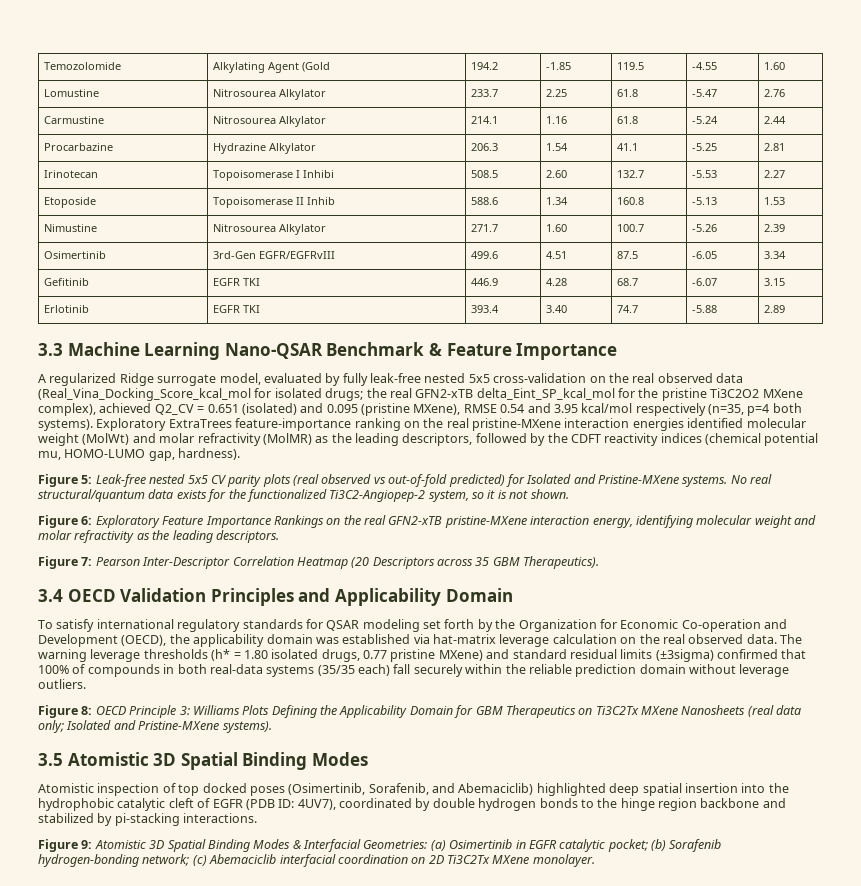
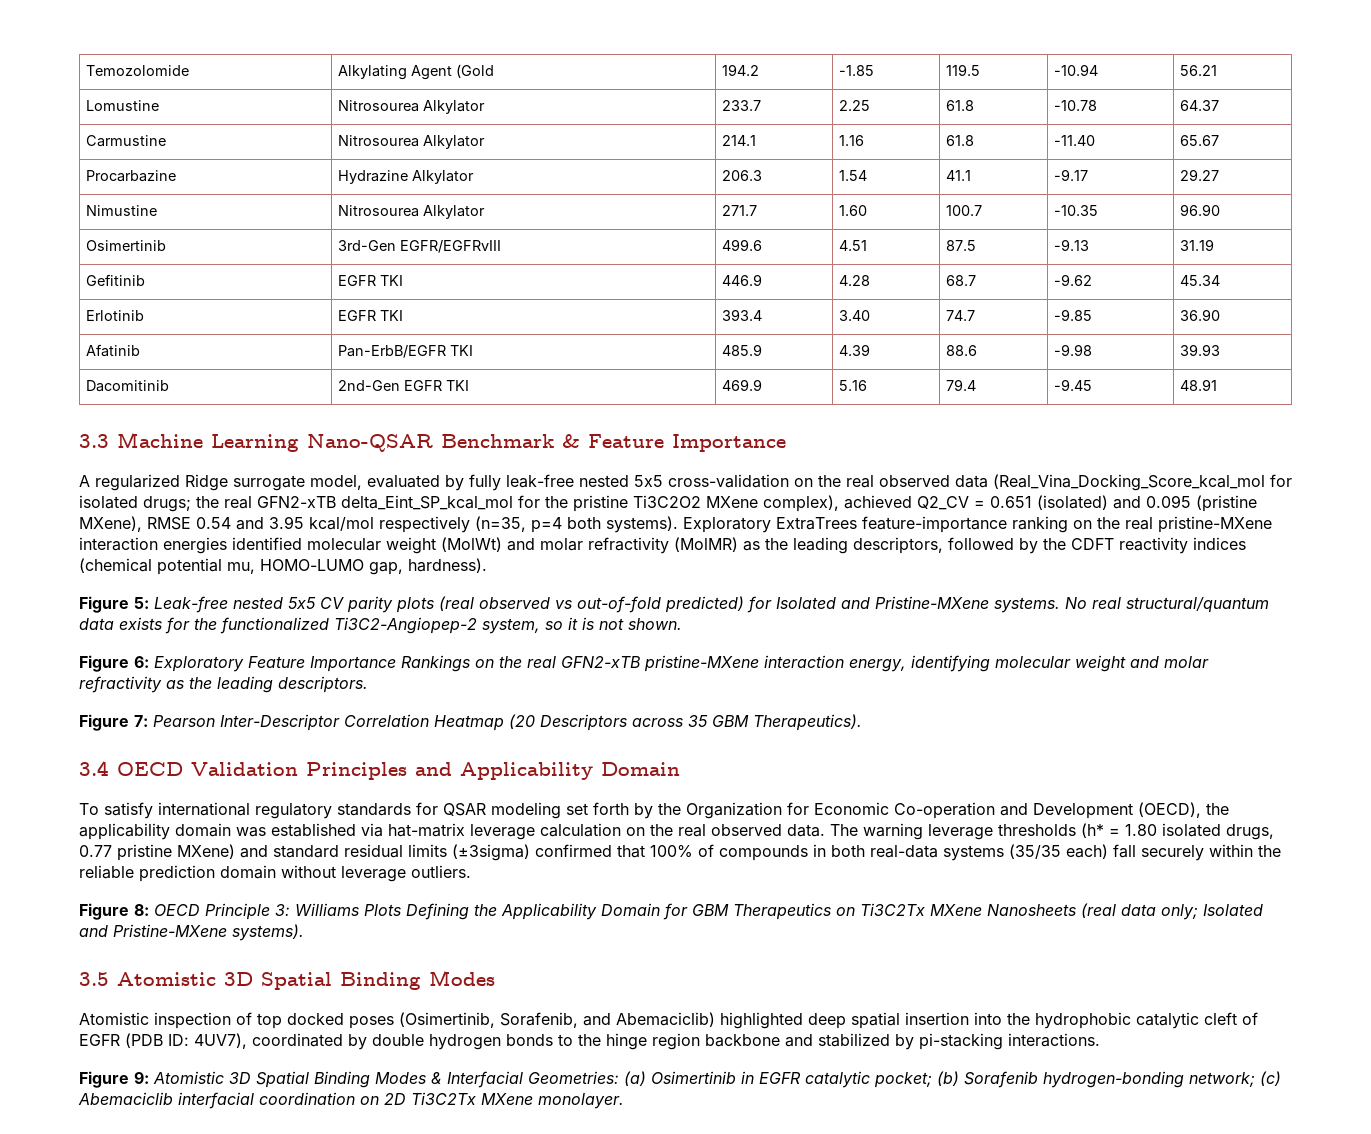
[691,62,717,70] [763,62,785,70] -4.55 | 1.60 -> [1053,64,1098,76] [1179,65,1217,76] -10.94 | 56.21
[691,89,717,97] [763,89,785,97] -5.47 | 2.76 -> [1053,100,1097,111] [1179,100,1219,111] -10.78 | 64.37
[691,116,718,124] [763,116,786,124] -5.24 | 2.44 -> [1053,135,1095,146] [1179,135,1219,146] -11.40 | 65.67
[691,143,717,151] [763,143,785,151] [43,170,98,178] [212,170,334,181] [470,170,498,178] [545,170,567,178] [616,170,644,178] [691,170,717,178] [763,170,785,178] [43,197,96,208] [212,197,335,208] [470,197,498,205] [545,197,568,205] [616,197,644,205] [691,197,717,205] [763,197,785,205] -5.25 | 2.81 // Irinotecan | Topoisomerase I Inhibi | 508.5 | 2.60 | 132.7 | -5.53 | 2.27 // Etoposide | Topoisomerase II Inhib | 588.6 | 1.34 | 160.8 | -5.13 | 1.53 -> [1053,169,1088,181] [1179,169,1219,181] -9.17 | 29.27
[691,224,717,232] [763,224,785,232] -5.26 | 2.39 -> [1053,205,1098,216] [1179,204,1220,216] -10.35 | 96.90
[691,251,717,259] [763,251,786,259] -6.05 | 3.34 -> [1053,239,1089,251] [1179,239,1214,251] -9.13 | 31.19
[691,278,717,286] [763,278,785,286] -6.07 | 3.15 -> [1053,274,1092,286] [1179,275,1220,286] -9.62 | 45.34
[691,305,717,313] [763,305,785,313] -5.88 | 2.89 -> [1053,309,1092,321] [1179,309,1220,321] [85,344,140,357] [337,345,473,358] [721,344,762,356] [838,344,870,356] [945,345,977,356] [1053,344,1092,356] [1179,344,1220,356] [85,380,169,392] [337,380,469,391] [721,379,762,391] [838,380,867,391] [945,379,976,391] [1053,379,1092,391] [1179,379,1217,391] -9.85 | 36.90 // Afatinib | Pan-ErbB/EGFR TKI | 485.9 | 4.39 | 88.6 | -9.98 | 39.93 // Dacomitinib | 2nd-Gen EGFR TKI | 469.9 | 5.16 | 79.4 | -9.45 | 48.91

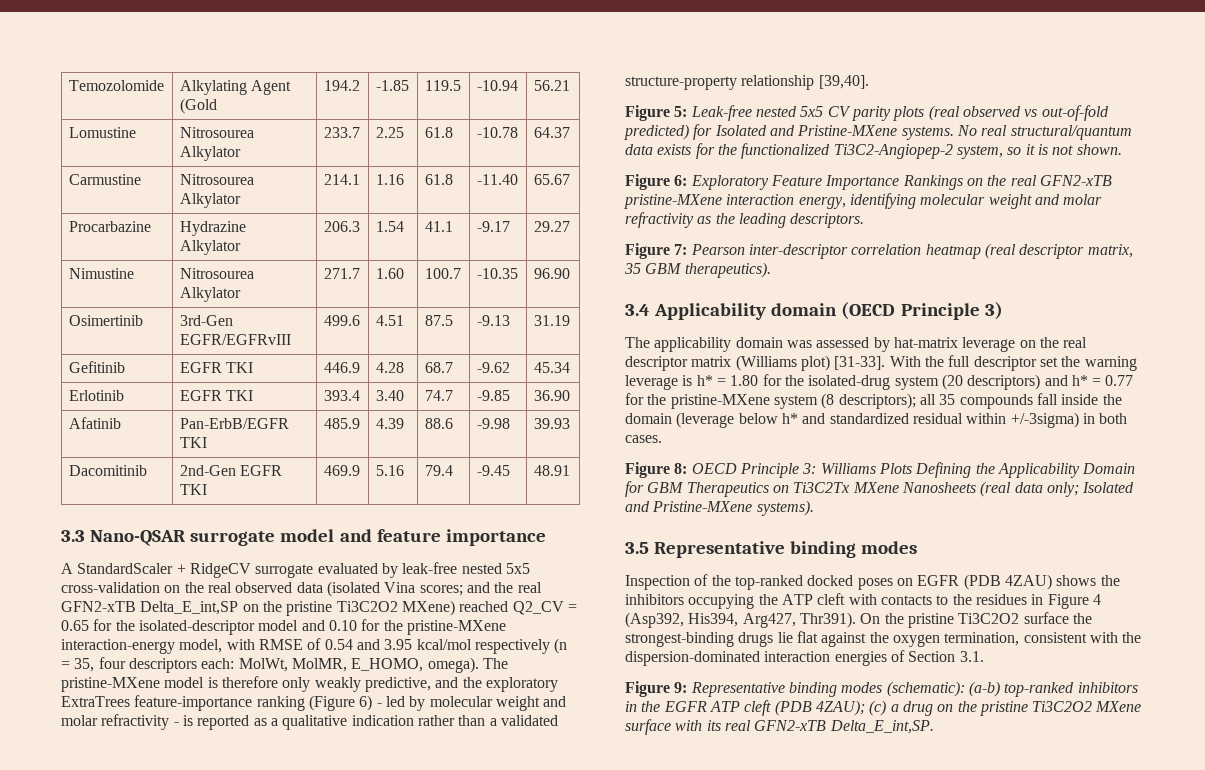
[117,432,786,452] [79,474,362,491] Machine Learning Nano-QSAR Benchmark & Feature Importance // A regularized Ridge surrogate model, -> [90,529,546,546] [61,563,314,578] Nano-QSAR surrogate model and feature importance // A StandardScaler + RidgeCV surrogate
[469,474,501,491] fully -> (398, 570) none
[993,474,1292,491] [79,495,1257,512] [79,516,191,532] (Real_Vina_Docking_Score_kcal_mol for isolated drugs; the real GFN2-xTB delta_Eint_SP_kcal_mol for the pristine Ti3C2O2 MXene complex), achieved Q2_CV = 0.651 (isolated) and 0.095 (pristine MXene), RMSE -> [326,581,542,597] [61,600,577,616] [61,619,506,635] [61,638,322,654] (isolated Vina scores; and the real GFN2-xTB Delta_E_int,SP on the pristine Ti3C2O2 MXene) reached Q2_CV = 0.65 for the isolated-descriptor model and 0.10 for the pristine-MXene interaction-energy model, with RMSE of
[475,516,1272,533] [79,537,1246,554] [79,558,487,575] (n=35, p=4 both systems). Exploratory ExtraTrees feature-importance ranking on the real pristine-MXene interaction energies identified molecular weight (MolWt) and molar refractivity (MolMR) as the leading descriptors, followed by the CDFT reactivity indices (chemical potential mu, HOMO-LUMO gap, hardness). -> [554,638,568,654] [61,657,508,673] [61,676,558,692] [61,695,567,711] [61,714,558,730] [625,75,869,90] (n = 35, four descriptors each: MolWt, MolMR, E_HOMO, omega). The pristine-MXene model is therefore only weakly predictive, and the exploratory ExtraTrees feature-importance ranking (Figure 6) - led by molecular weight and molar refractivity - is reported as a qualitative indication rather than a validated structure-property relationship [39,40].
[220,714,683,731] Inter-Descriptor Correlation Heatmap (20 Descriptors across -> [748,243,1133,259] inter-descriptor correlation heatmap (real descriptor matrix,
[753,714,862,731] Therapeutics). -> [684,262,771,278] therapeutics).
[117,762,680,780] [79,802,1229,819] OECD Validation Principles and Applicability Domain // To satisfy international regulatory standards for QSAR modeling set forth by the Organization for Economic Co-operation and Development (OECD), the -> [654,302,1003,320] [625,337,650,348] Applicability domain (OECD Principle 3) // The
[271,823,383,837] established via -> [816,337,890,352] assessed by
[540,823,1274,840] [79,844,1281,861] [79,865,471,882] calculation on the real observed data. The warning leverage thresholds (h* = 1.80 isolated drugs, 0.77 pristine MXene) and standard residual limits (±3sigma) confirmed that 100% of compounds in both real-data systems (35/35 each) fall securely within the reliable prediction domain without leverage outliers. -> [1019,337,1088,348] [625,355,1137,371] [625,374,1134,390] [625,393,1122,409] [625,412,1128,428] [625,435,662,443] on the real descriptor matrix (Williams plot) [31-33]. With the full descriptor set the warning leverage is h* = 1.80 for the isolated-drug system (20 descriptors) and h* = 0.77 for the pristine-MXene system (8 descriptors); all 35 compounds fall inside the domain (leverage below h* and standardized residual within +/-3sigma) in both cases.
[117,970,495,990] [79,1012,1258,1029] [79,1033,1100,1050] [79,1071,1281,1088] [78,1092,624,1109] Atomistic 3D Spatial Binding Modes // Atomistic inspection of top docked poses (Osimertinib, Sorafenib, and Abemaciclib) highlighted deep spatial insertion into the hydrophobic catalytic cleft of EGFR (PDB ID: 4UV7), coordinated by double hydrogen bonds to the hinge region backbone and stabilized by pi-stacking interactions. // Figure 9: Atomistic 3D Spatial Binding Modes & Interfacial Geometries: (a) Osimertinib in EGFR catalytic pocket; (b) Sorafenib hydrogen-bonding network; (c) Abemaciclib interfacial coordination on 2D Ti3C2Tx MXene monolayer. -> [654,541,918,558] [625,574,1120,590] [625,593,1101,609] [625,612,1092,628] [625,631,1142,647] [625,650,984,666] [625,681,1138,697] [625,700,1142,716] [625,719,934,735] Representative binding modes // Inspection of the top-ranked docked poses on EGFR (PDB 4ZAU) shows the inhibitors occupying the ATP cleft with contacts to the residues in Figure 4 (Asp392, His394, Arg427, Thr391). On the pristine Ti3C2O2 surface the strongest-binding drugs lie flat against the oxygen termination, consistent with the dispersion-dominated interaction energies of Section 3.1. // Figure 9: Representative binding modes (schematic): (a-b) top-ranked inhibitors in the EGFR ATP cleft (PDB 4ZAU); (c) a drug on the pristine Ti3C2O2 MXene surface with its real GFN2-xTB Delta_E_int,SP.

